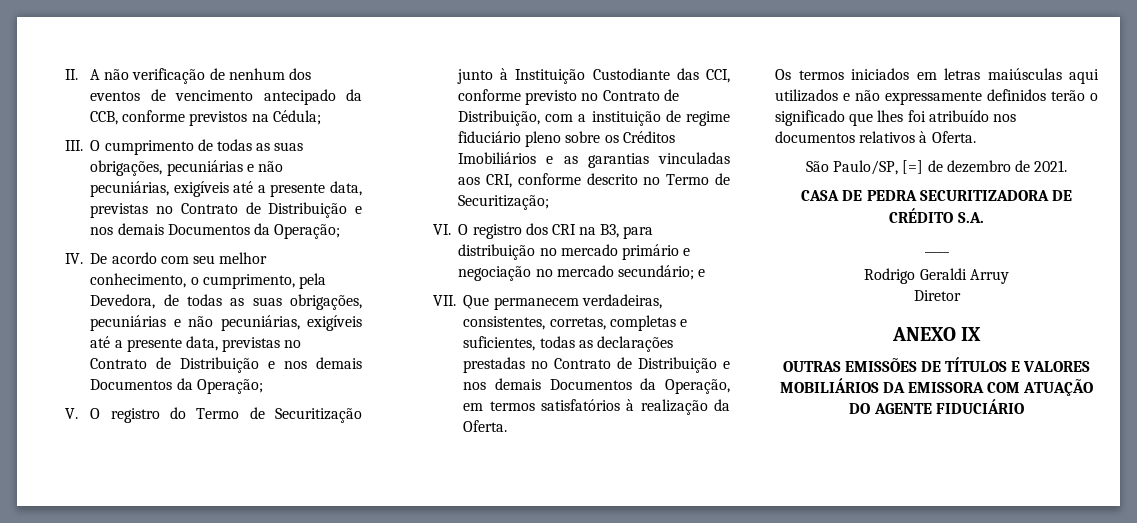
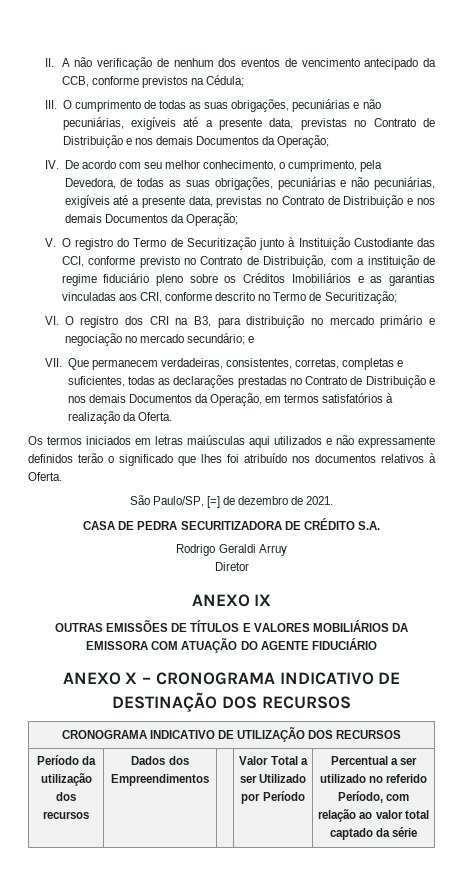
[924,251,949,253] // ____ -> (380, 525) none
(1024, 406) none -> [62,672,401,685] [112,692,351,713] [61,727,402,742] [36,755,97,765] [40,773,92,786] [56,792,76,801] [43,811,89,819] [131,756,189,765] [111,774,209,786] [239,756,308,765] [239,774,307,783] [241,791,305,804] [330,756,418,765] [319,774,428,783] [337,791,410,803] [318,809,429,822] [329,827,418,840] // ANEXO X – CRONOGRAMA INDICATIVO DE DESTINAÇÃO DOS RECURSOS // CRONOGRAMA INDICATIVO DE UTILIZAÇÃO DOS RECURSOS // Período da utilização dos recursos | Dados dos Empreendimentos | | Valor Total a ser Utilizado por Período | Percentual a ser utilizado no referido Período, com relação ao valor total captado da série

